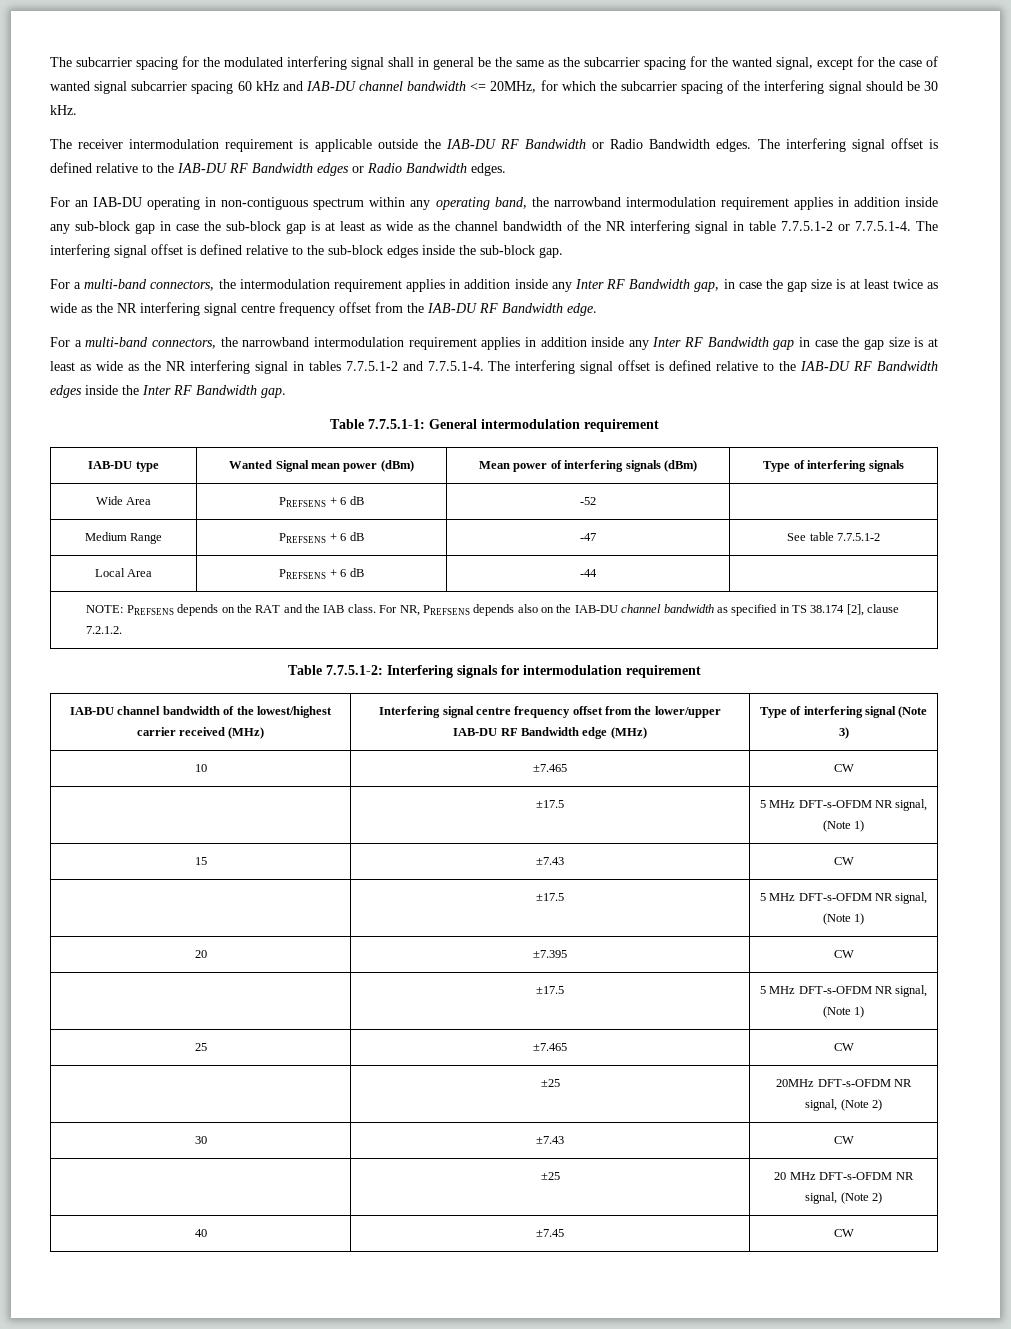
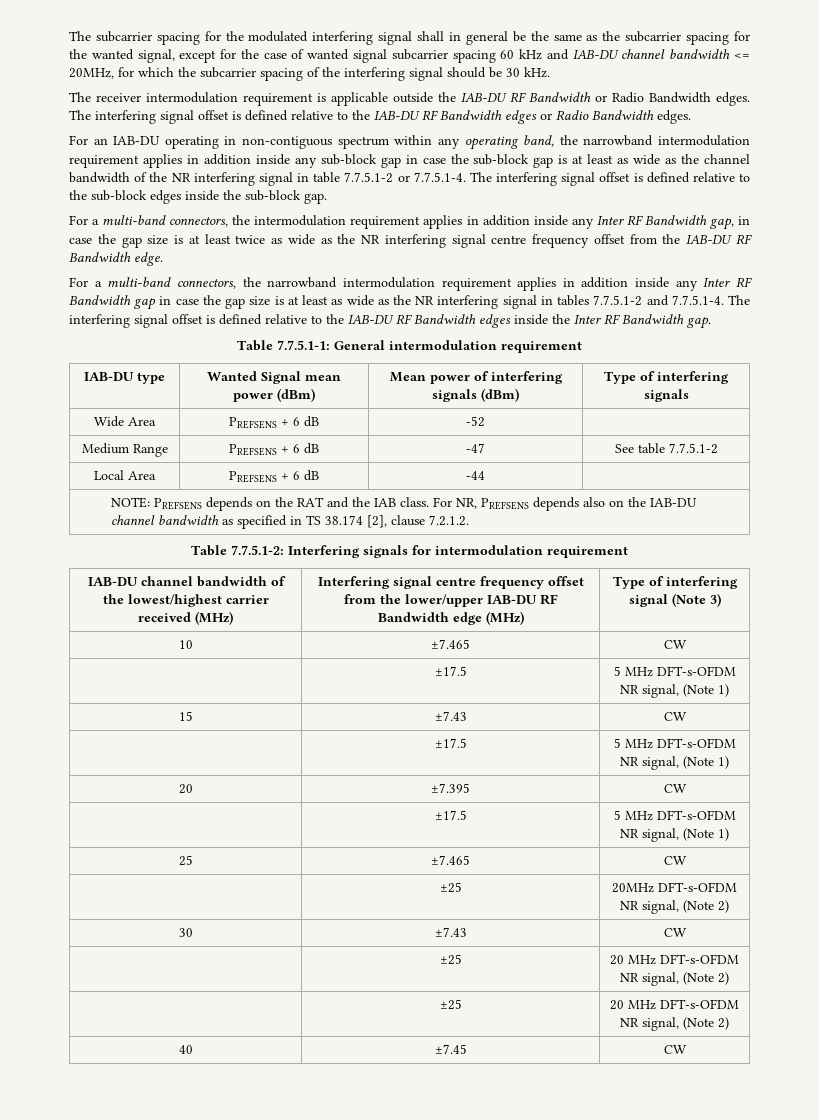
(882, 1198) none -> [439,999,462,1010] [610,999,739,1010] [620,1017,729,1031] // | ±25 | 20 MHz DFT-s-OFDM NR signal, (Note 2)

